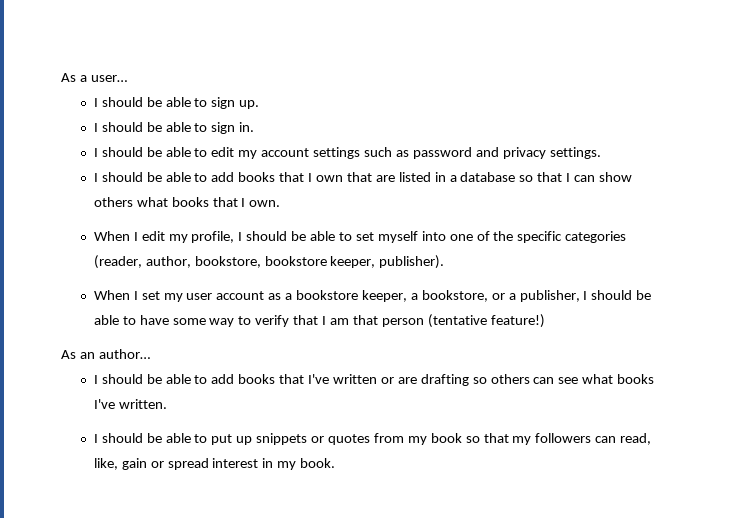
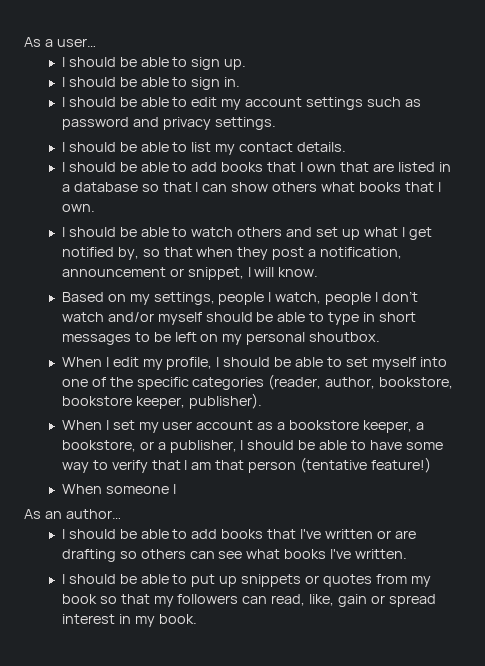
(601, 153) none -> [61,142,347,155] // I should be able to list my contact details.
(281, 203) none -> [61,227,432,240] [61,247,403,260] [61,267,319,280] [61,291,418,305] [61,312,416,325] [61,332,381,345] // I should be able to watch others and set up what I get notified by, so that when they post a notification, announcement or snippet, I will know. // Based on my settings, people I watch, people I don’t watch and/or myself should be able to type in short messages to be left on my personal shoutbox.
(545, 321) none -> [61,484,176,494] // When someone I

